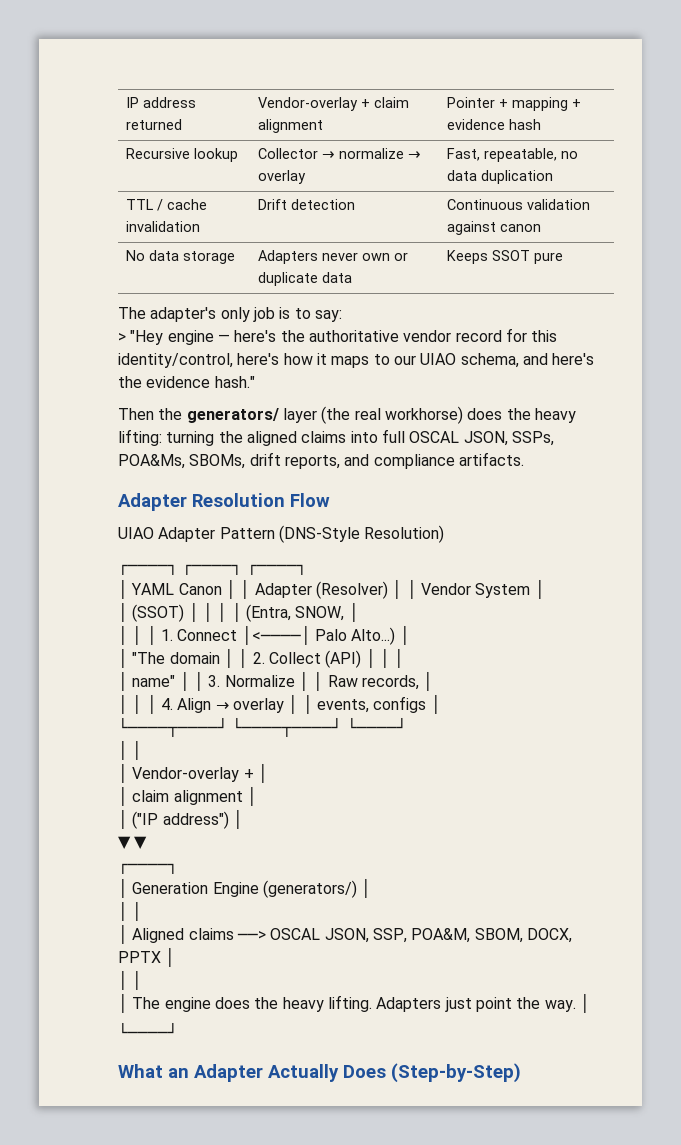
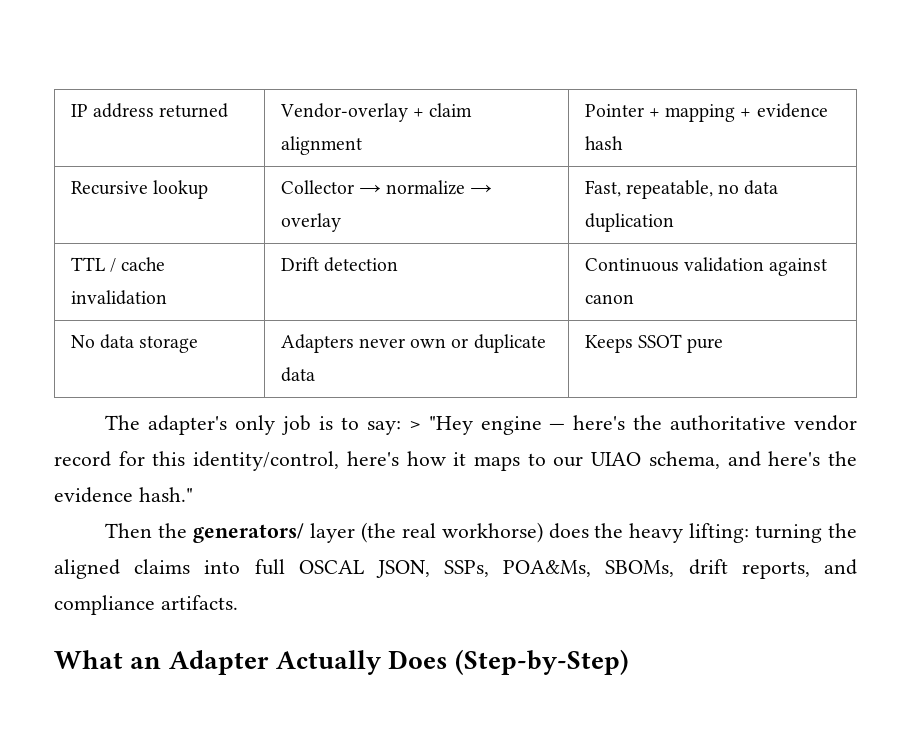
(342, 316) // -> (401, 428) none
[118,493,330,511] [118,525,445,543] [118,564,307,575] [118,579,545,599] [118,602,359,622] [118,625,410,645] [118,648,405,668] [118,671,434,691] [118,694,441,714] [118,717,407,737] [118,740,143,760] [118,763,268,783] [118,786,257,806] [118,809,243,829] [118,836,148,849] [118,863,178,874] [118,878,372,898] [118,901,143,921] [118,924,572,944] [118,947,176,967] [118,970,143,990] [118,993,590,1013] [118,1022,178,1038] // Adapter Resolution Flow // UIAO Adapter Pattern (DNS-Style Resolution) // ┌────┐ ┌────┐ ┌────┐ // │ YAML Canon │ │ Adapter (Resolver) │ │ Vendor System │ // │ (SSOT) │ │ │ │ (Entra, SNOW, │ // │ │ │ 1. Connect │<────│ Palo Alto...) │ // │ "The domain │ │ 2. Collect (API) │ │ │ // │ name" │ │ 3. Normalize │ │ Raw records, │ // │ │ │ 4. Align → overlay │ │ events, configs │ // └────┬────┘ └────┬────┘ └────┘ // │ │ // │ Vendor-overlay + │ // │ claim alignment │ // │ ("IP address") │ // ▼ ▼ // ┌────┐ // │ Generation Engine (generators/) │ // │ │ // │ Aligned claims ──> OSCAL JSON, SSP, POA&M, SBOM, DOCX, PPTX │ // │ │ // │ The engine does the heavy lifting. Adapters just point the way. │ // └────┘ -> (238, 602) none

